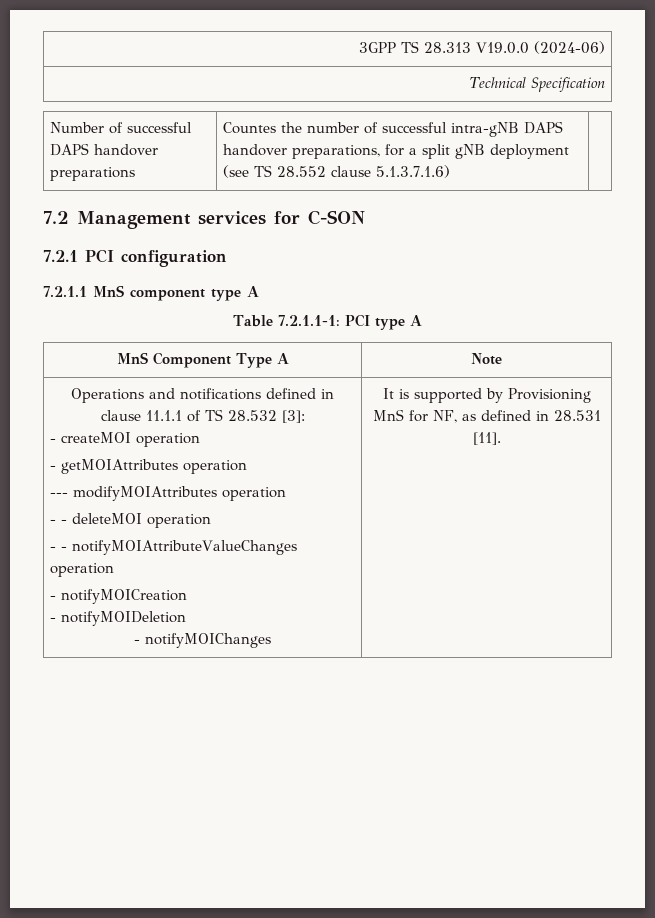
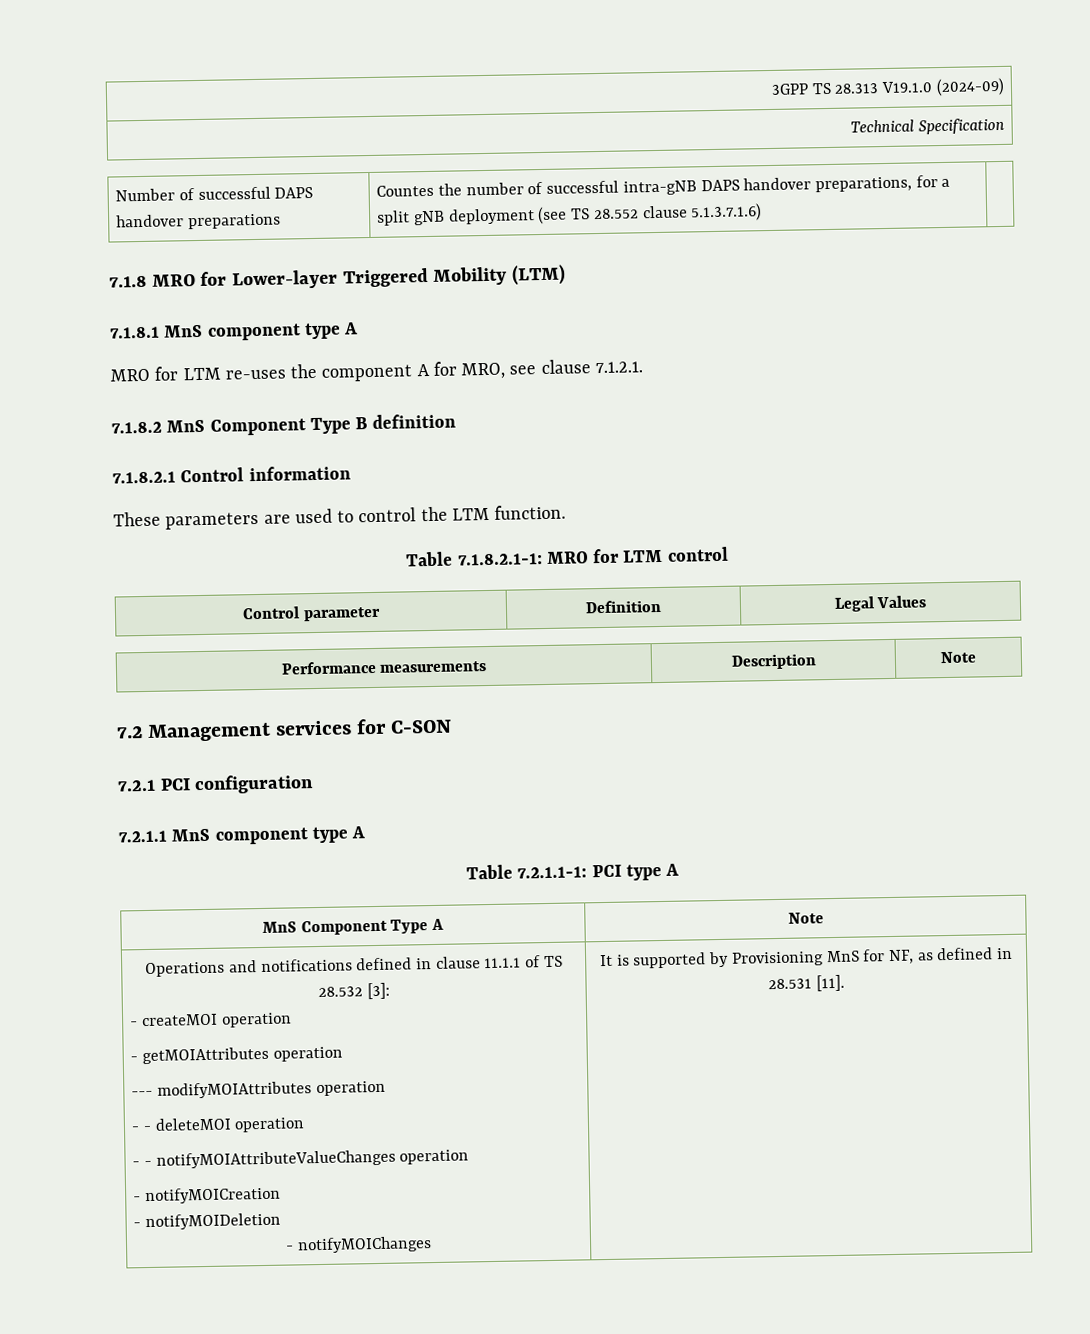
[475,41,605,54] V19.0.0 (2024-06) -> [881,77,1005,97] V19.1.0 (2024-09)
(451, 171) none -> [109,264,567,290] [110,322,359,341] [110,359,643,382] [111,413,457,436] [112,465,351,484] [113,504,567,530] [405,546,729,567] [242,606,381,622] [585,599,662,614] [833,595,928,612] [280,660,488,675] [730,653,817,670] [940,651,976,664] // 7.1.8 MRO for Lower-layer Triggered Mobility (LTM) // 7.1.8.1 MnS component type A // MRO for LTM re-uses the component A for MRO, see clause 7.1.2.1. // 7.1.8.2 MnS Component Type B definition // 7.1.8.2.1 Control information // These parameters are used to control the LTM function. // Table 7.1.8.2.1-1: MRO for LTM control // Control parameter | Definition | Legal Values // Performance measurements | Description | Note

